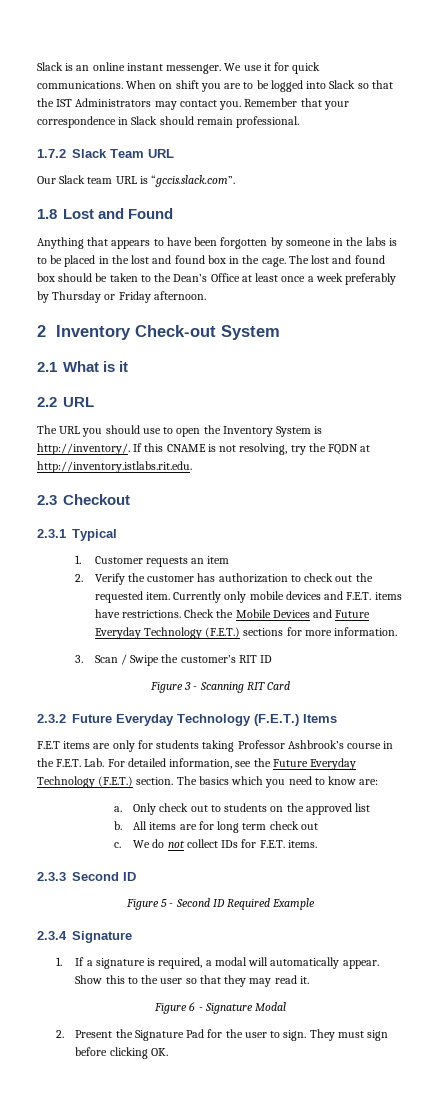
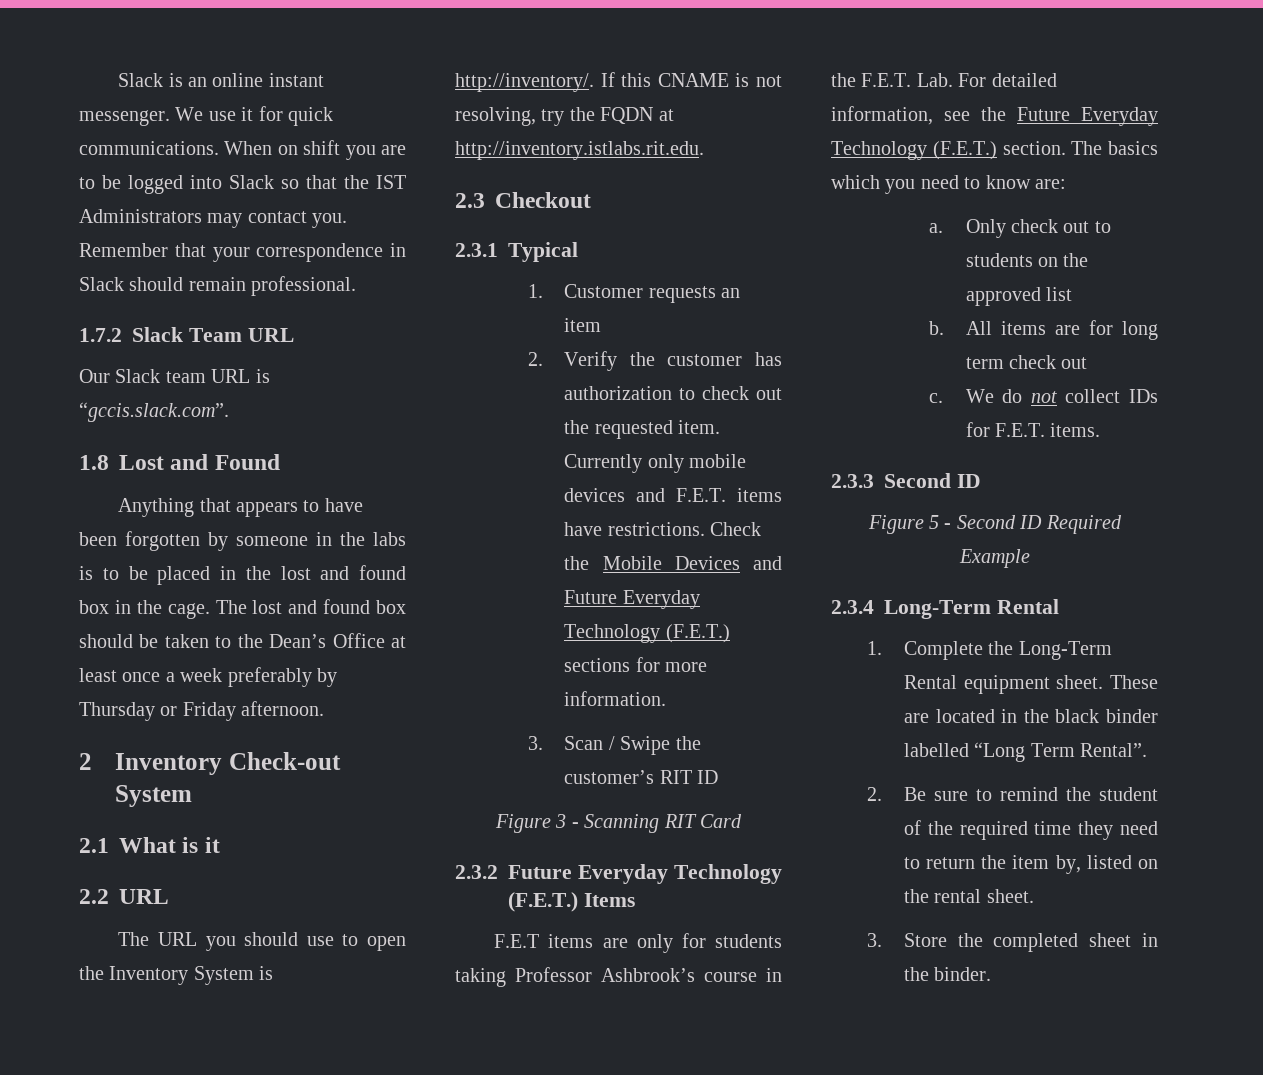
[72,931,132,943] [56,957,379,969] [75,975,309,987] [154,1002,286,1014] [56,1029,389,1041] [75,1047,168,1059] Signature // 1. If a signature is required, a modal will automatically appear. Show this to the user so that they may read it. // Figure 6 - Signature Modal // 2. Present the Signature Pad for the user to sign. They must sign before clicking OK. -> [884,599,1059,619] [867,641,1112,660] [903,675,1158,694] [903,709,1158,723] [903,742,1148,762] [867,787,1158,801] [903,820,1158,840] [903,855,1158,874] [903,889,1034,903] [867,933,1158,952] [903,967,992,981] Long-Term Rental // 1. Complete the Long-Term Rental equipment sheet. These are located in the black binder labelled “Long Term Rental”. // 2. Be sure to remind the student of the required time they need to return the item by, listed on the rental sheet. // 3. Store the completed sheet in the binder.

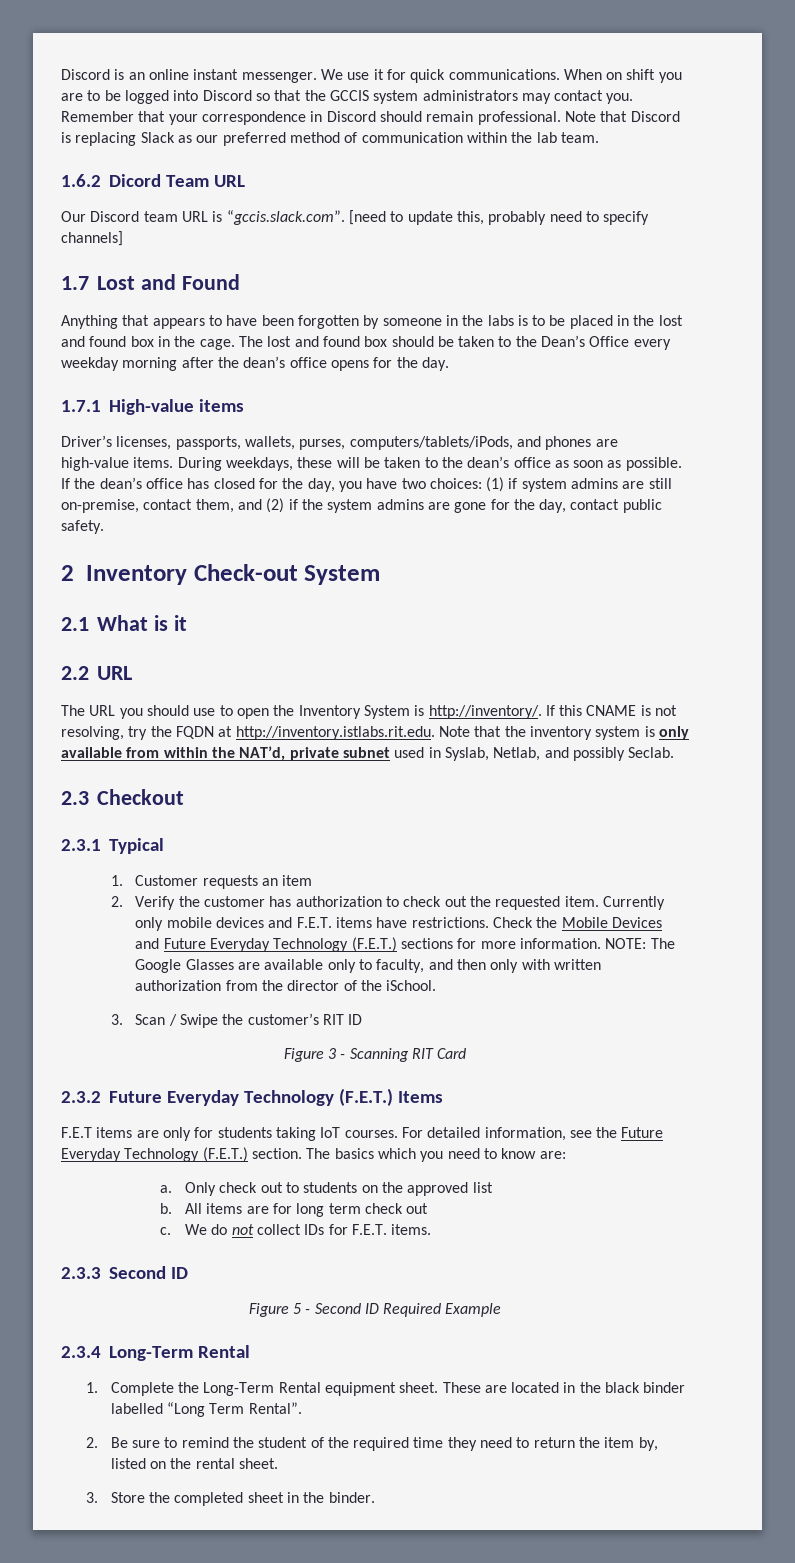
[118,73,164,87] Slack -> [61,69,110,80] Discord
[229,175,274,189] Slack -> [202,90,252,101] Discord
[376,175,406,189] [79,209,202,223] IST Administrators -> [329,90,518,104] GCCIS system administrators
[79,277,124,291] Slack -> [326,111,376,122] Discord
[79,327,183,342] // 1.7.2 Slack -> [564,111,680,122] [61,132,599,146] [61,174,161,187] Note that Discord is replacing Slack as our preferred method of communication within the lab team. // 1.6.2 Dicord
[115,369,161,383] Slack -> [90,211,140,222] Discord
[79,455,109,470] // 1.8 -> [348,210,650,225] [61,231,123,246] [61,276,89,290] [need to update this, probably need to specify channels] // 1.7
[391,636,406,648] [79,667,337,687] [79,701,325,721] at least once a week preferably by Thursday or Friday afternoon. -> [633,339,671,350] [61,356,449,371] [61,399,244,415] [61,435,618,450] [61,456,682,471] [61,477,672,492] [61,498,662,513] [61,520,104,534] every weekday morning after the dean’s office opens for the day. // 1.7.1 High-value items // Driver’s licenses, passports, wallets, purses, computers/tablets/iPods, and phones are high-value items. During weekdays, these will be taken to the dean’s office as soon as possible. If the dean’s office has closed for the day, you have two choices: (1) if system admins are still on-premise, contact them, and (2) if the system admins are gone for the day, contact public safety.
(704, 150) none -> [438,726,689,740] [61,746,675,761] Note that the inventory system is only available from within the NAT’d, private subnet used in Syslab, Netlab, and possibly Seclab.
(667, 698) none -> [605,938,675,949] [135,959,601,973] [135,980,437,991] NOTE: The Google Glasses are available only to faculty, and then only with written authorization from the director of the iSchool.
[515,967,782,982] [831,73,953,87] Professor Ashbrook’s course in the F.E.T. Lab. -> [320,1127,398,1138] IoT courses.

